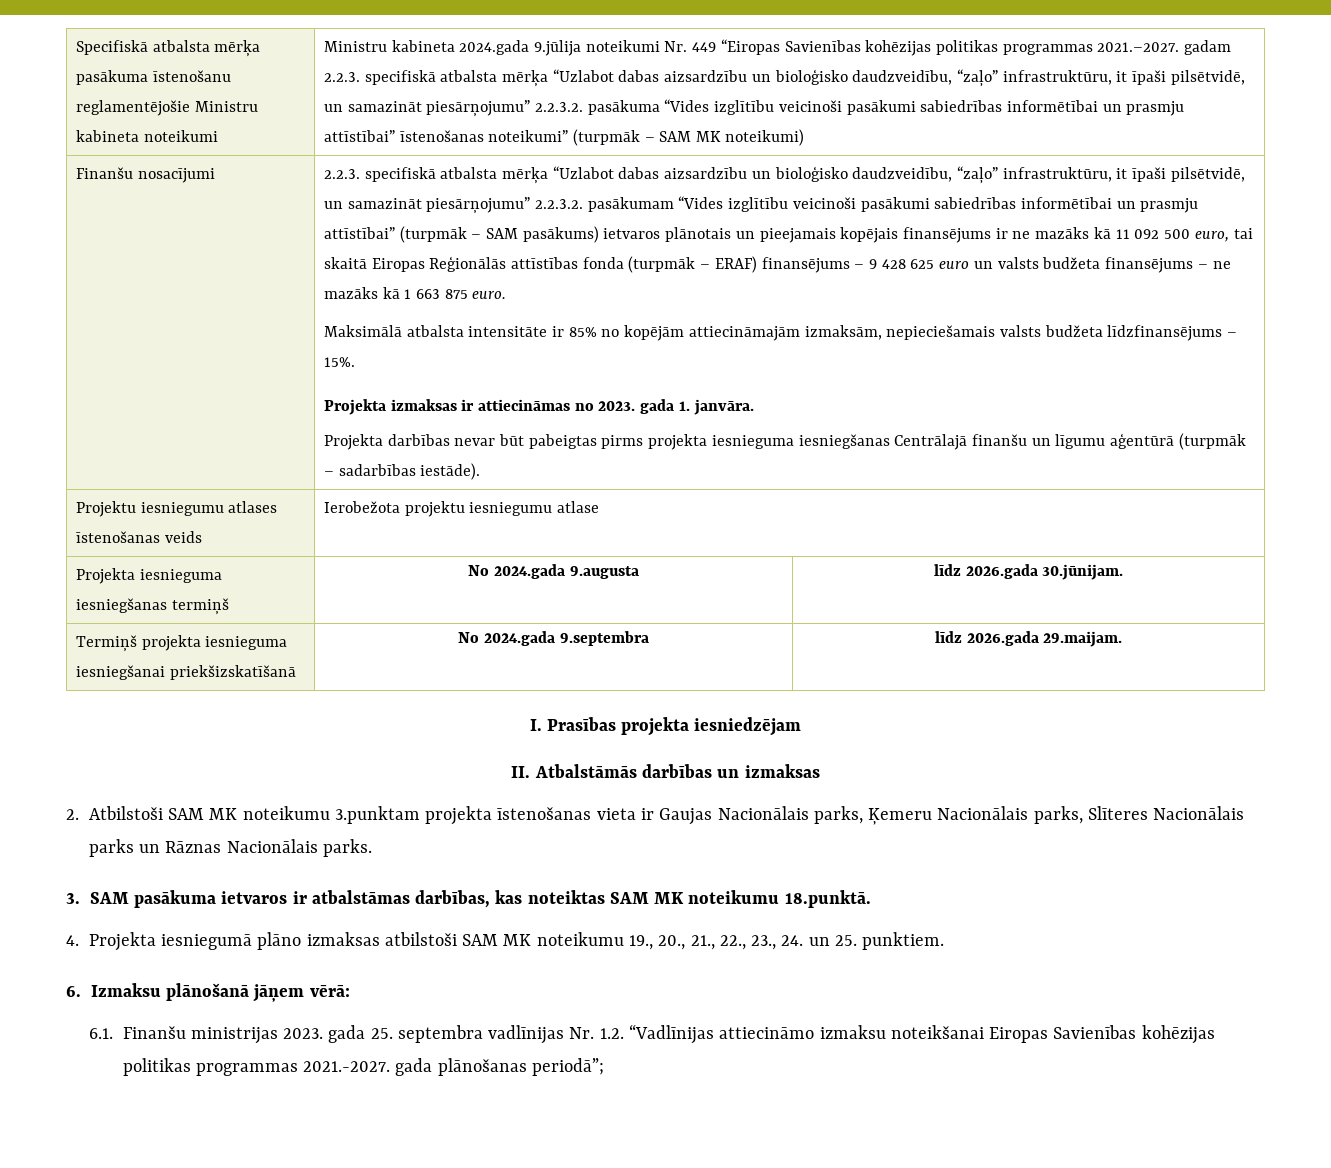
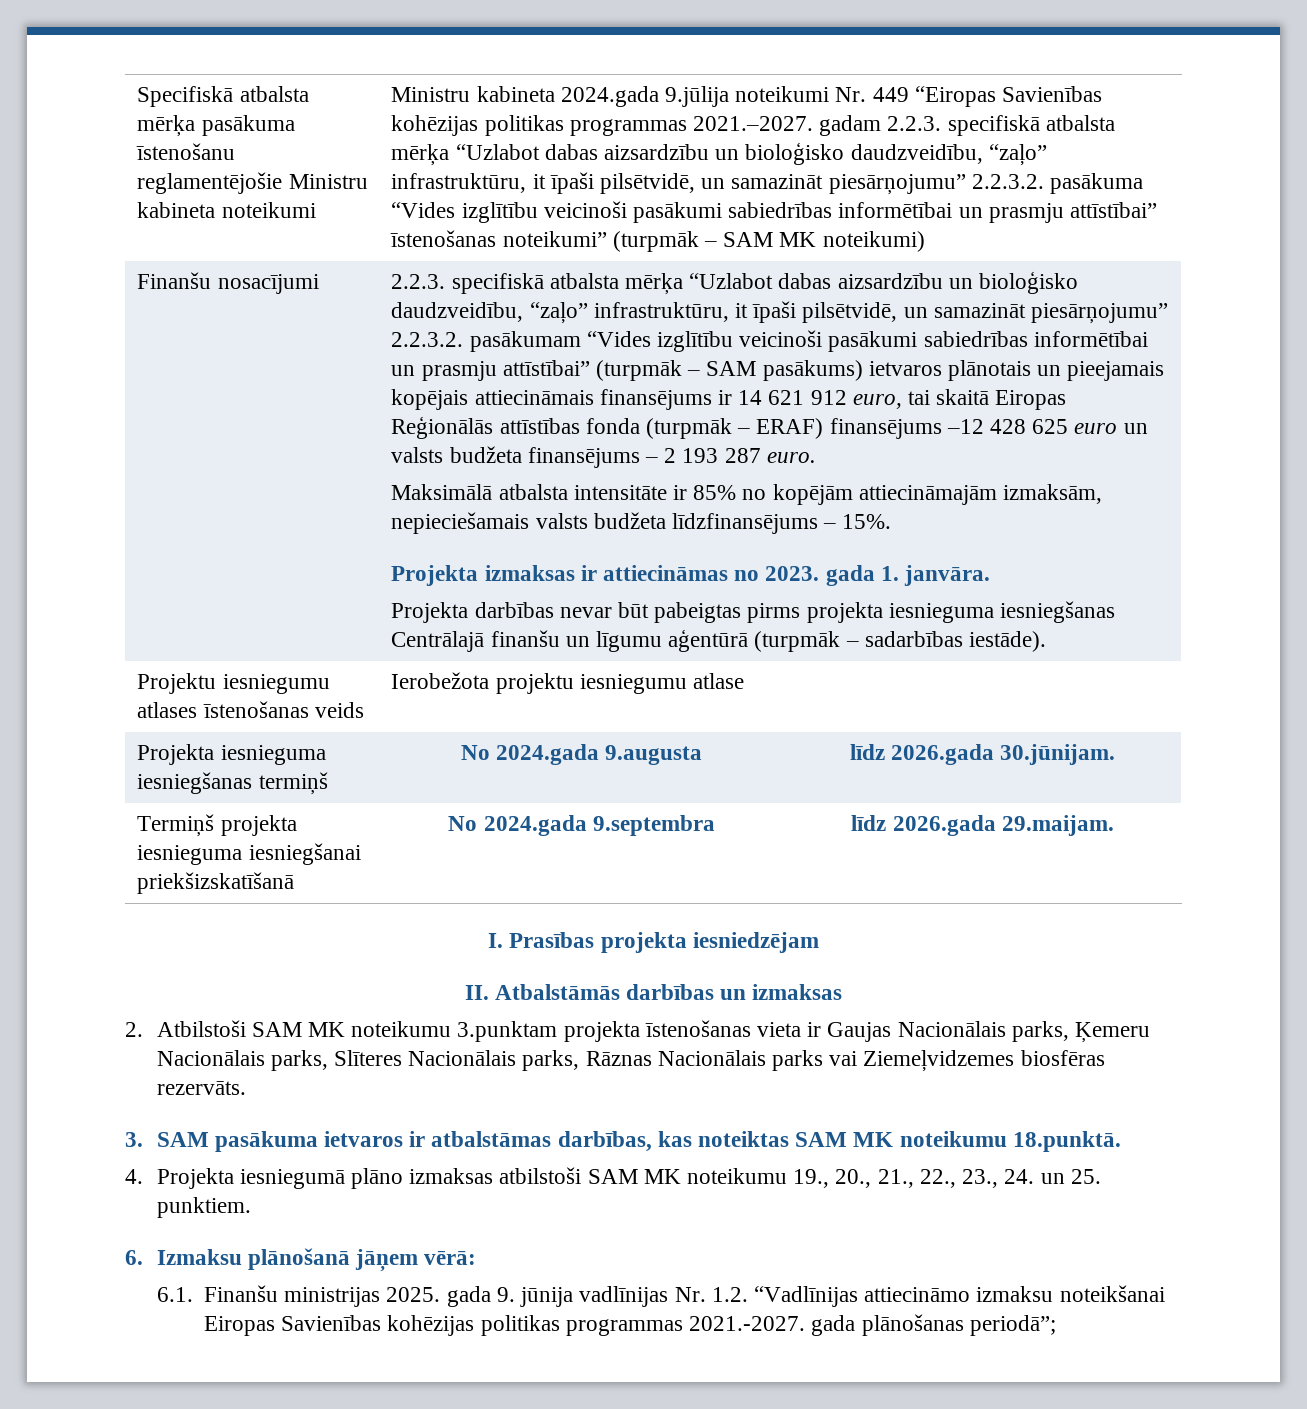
(899, 235) none -> [474,390,594,405] attiecināmais
[1012,227,1191,239] ne mazāks kā 11 092 500 -> [738,390,847,405] 14 621 912
[854,259,878,269] – 9 -> [946,419,984,434] –12
[1212,261,1231,269] [323,287,468,299] ne mazāks kā 1 663 875 -> [664,448,761,463] 2 193 287
[88,839,372,857] parks un Rāznas Nacionālais parks. -> [522,1050,1105,1072] [156,1081,246,1095] parks, Rāznas Nacionālais parks vai Ziemeļvidzemes biosfēras rezervāts.
[283,1025,483,1043] 2023. gada 25. septembra -> [386,1286,574,1307] 2025. gada 9. jūnija

